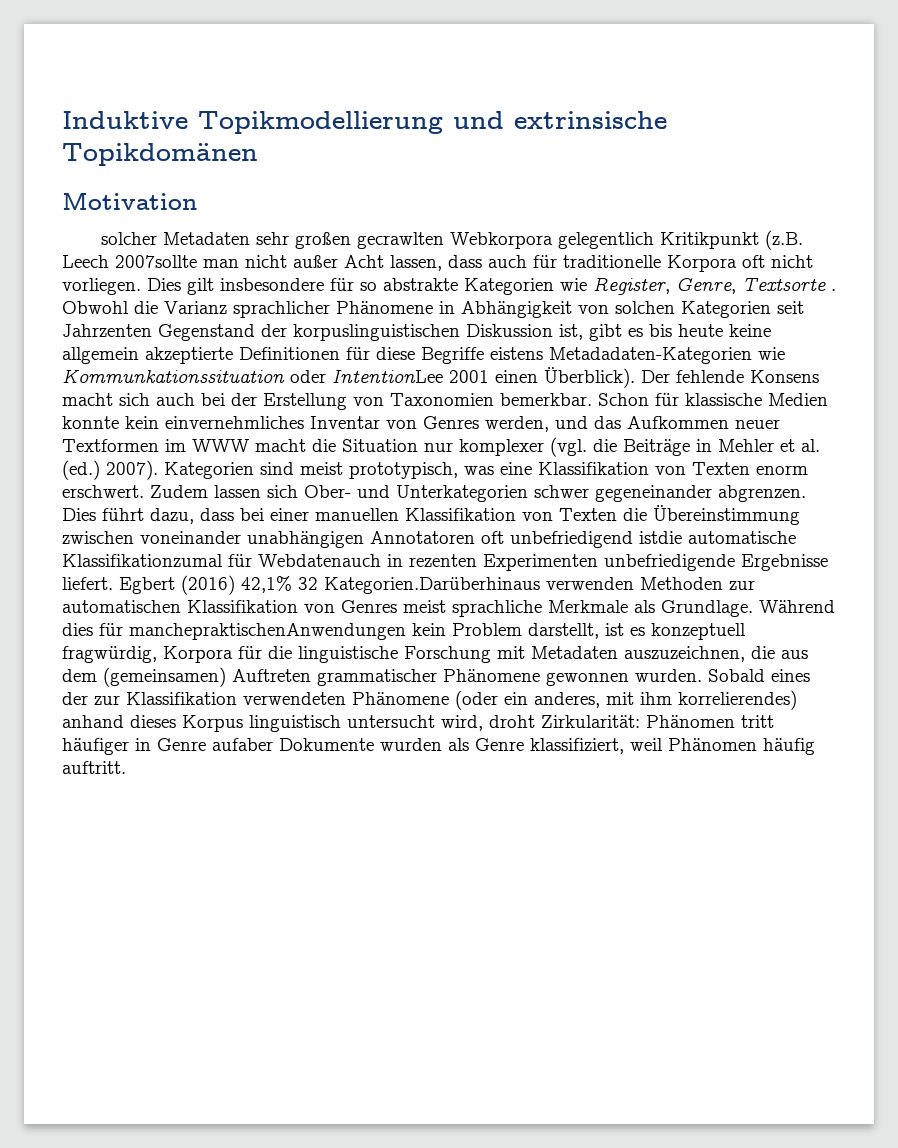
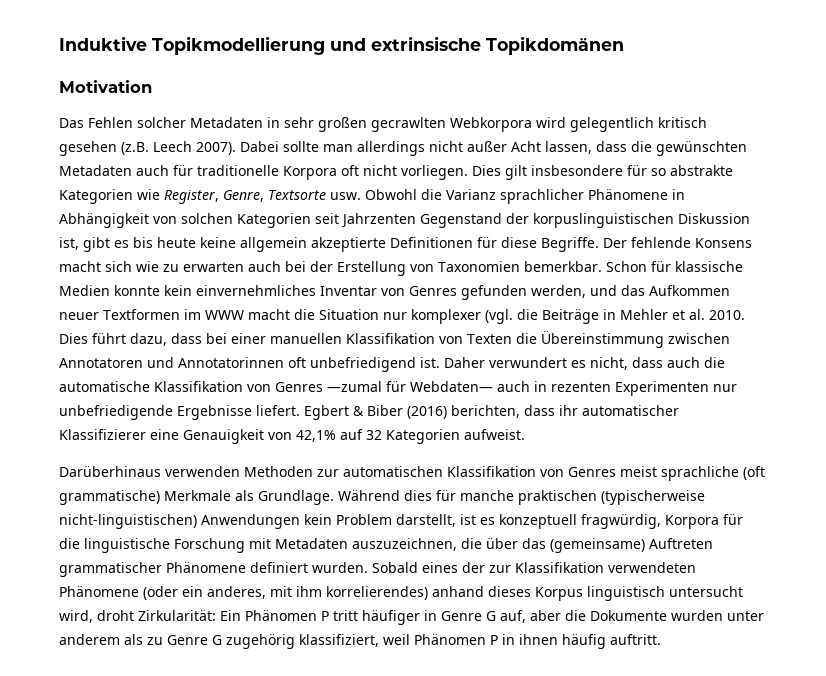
(197, 201) none -> [59,117,133,128] Das Fehlen
(250, 238) none -> [267,117,280,128] in
[557,230,803,250] [62,255,239,268] gelegentlich Kritikpunkt (z.B. Leech 2007sollte man -> [536,117,707,132] [59,141,425,156] wird gelegentlich kritisch gesehen (z.B. Leech 2007). Dabei sollte man allerdings
(482, 261) none -> [631,141,747,156] [59,165,132,176] die gewünschten Metadaten
[831,289,836,291] . -> [330,192,361,200] usw.
[421,347,785,364] [62,367,635,388] Begriffe eistens Metadadaten-Kategorien wie Kommunkationssituation oder IntentionLee 2001 einen Überblick). -> [541,237,599,252] Begriffe.
(150, 399) none -> [136,261,244,272] wie zu erwarten
(479, 422) none -> [461,285,527,300] gefunden
[62,460,808,480] [62,485,806,502] (ed.) 2007). Kategorien sind meist prototypisch, was eine Klassifikation von Texten enorm erschwert. Zudem lassen sich Ober- und Unterkategorien schwer gegeneinander abgrenzen. -> [709,310,745,320] 2010.
[140,531,796,548] [62,554,381,567] voneinander unabhängigen Annotatoren oft unbefriedigend istdie automatische Klassifikationzumal für Webdatenauch -> [59,357,725,372] [59,381,530,392] Annotatoren und Annotatorinnen oft unbefriedigend ist. Daher verwundert es nicht, dass auch die automatische Klassifikation von Genres —zumal für Webdaten— auch
(598, 562) none -> [713,384,737,392] nur
[181,575,540,595] (2016) 42,1% 32 Kategorien.Darüberhinaus -> [353,405,679,419] [59,429,525,444] [59,466,161,477] & Biber (2016) berichten, dass ihr automatischer Klassifizierer eine Genauigkeit von 42,1% auf 32 Kategorien aufweist. // Darüberhinaus
(542, 608) none -> [743,466,765,480] [59,490,160,505] (oft grammatische)
[129,623,406,640] manchepraktischenAnwendungen -> [460,490,705,505] [59,514,300,529] manche praktischen (typischerweise nicht-linguistischen) Anwendungen
[781,650,808,659] [62,667,226,687] aus dem (gemeinsamen) -> [486,538,645,553] über das (gemeinsame)
[546,672,629,686] gewonnen -> [250,562,308,573] definiert
[646,715,735,728] Phänomen -> [220,610,329,621] Ein Phänomen P
[212,738,757,754] aufaber Dokumente wurden als Genre klassifiziert, weil Phänomen -> [486,610,764,623] [59,634,558,649] G auf, aber die Dokumente wurden unter anderem als zu Genre G zugehörig klassifiziert, weil Phänomen P in ihnen

